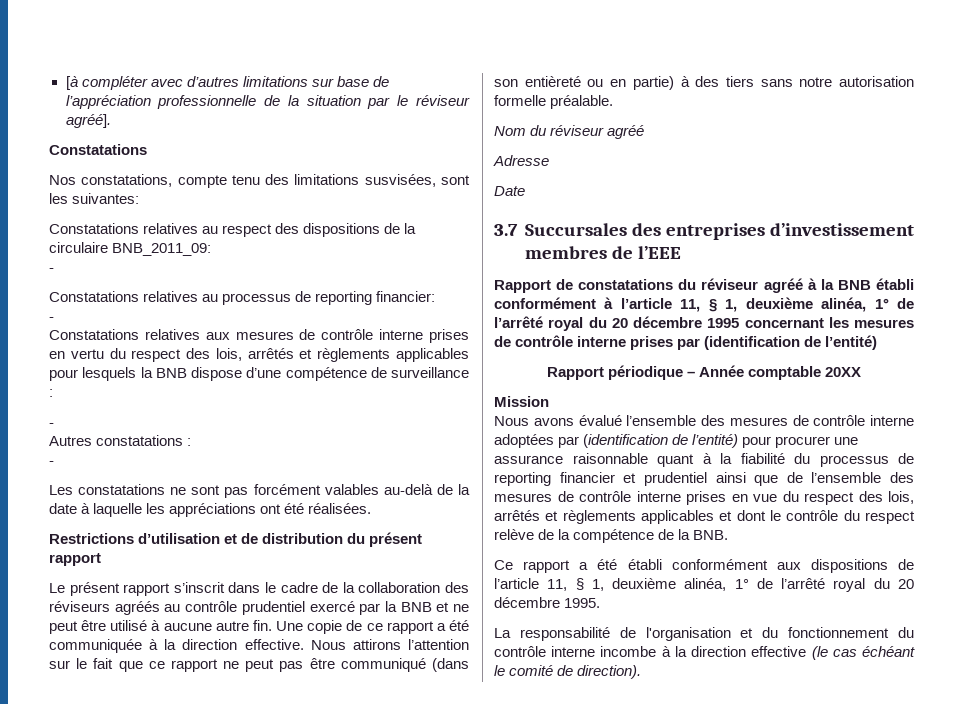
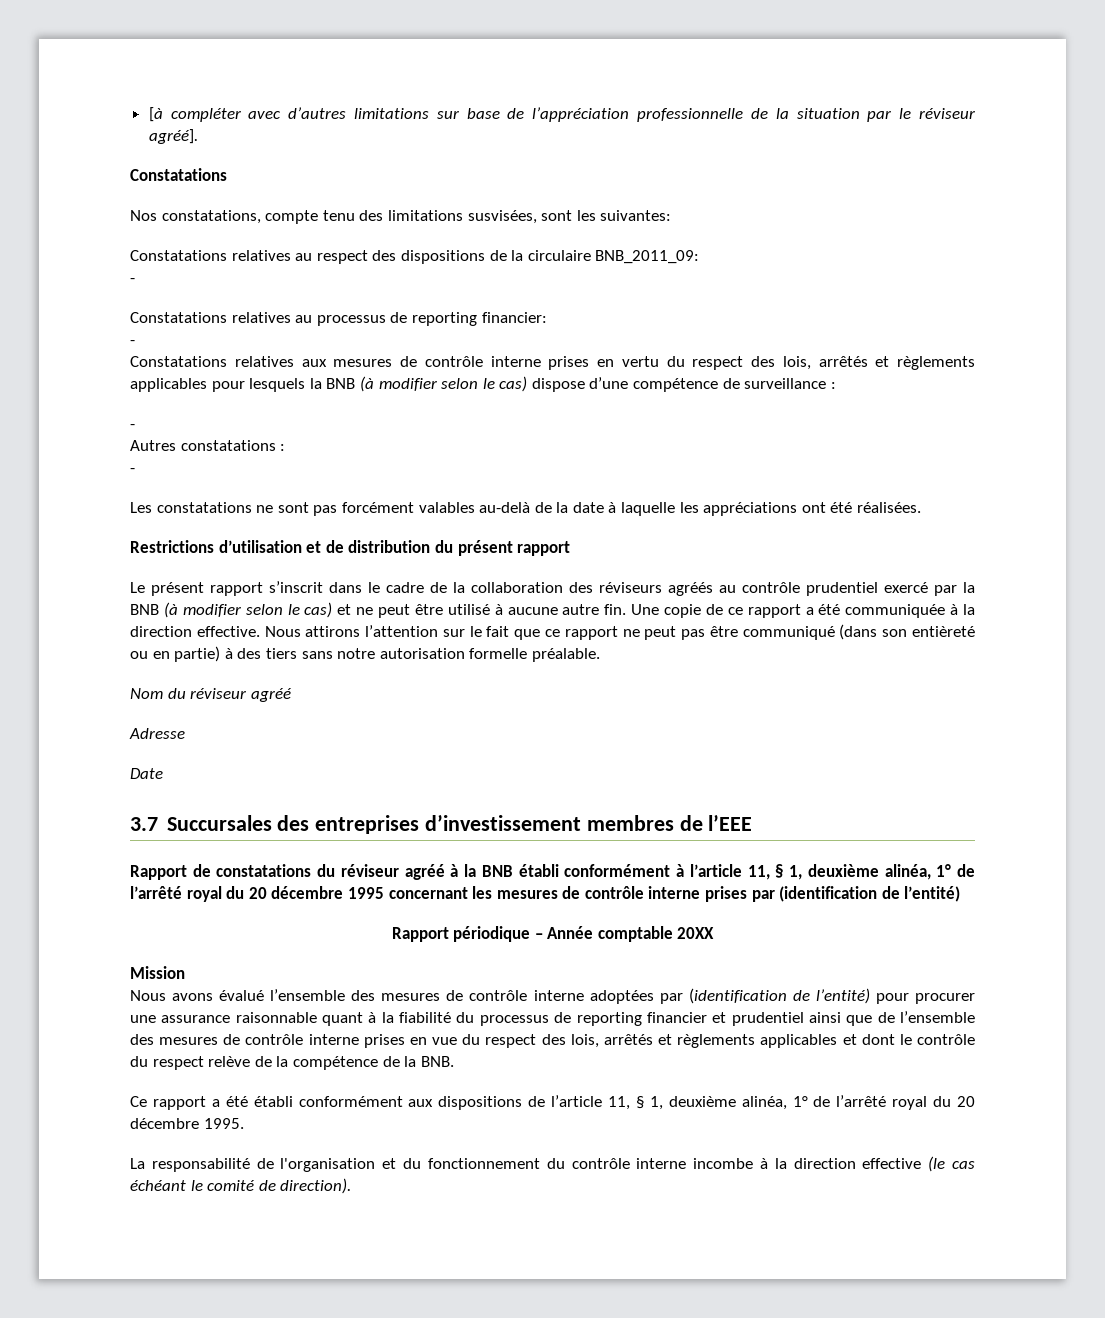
(187, 373) none -> [359,376,528,392] (à modifier selon le cas)
(432, 607) none -> [163,602,333,618] (à modifier selon le cas)

